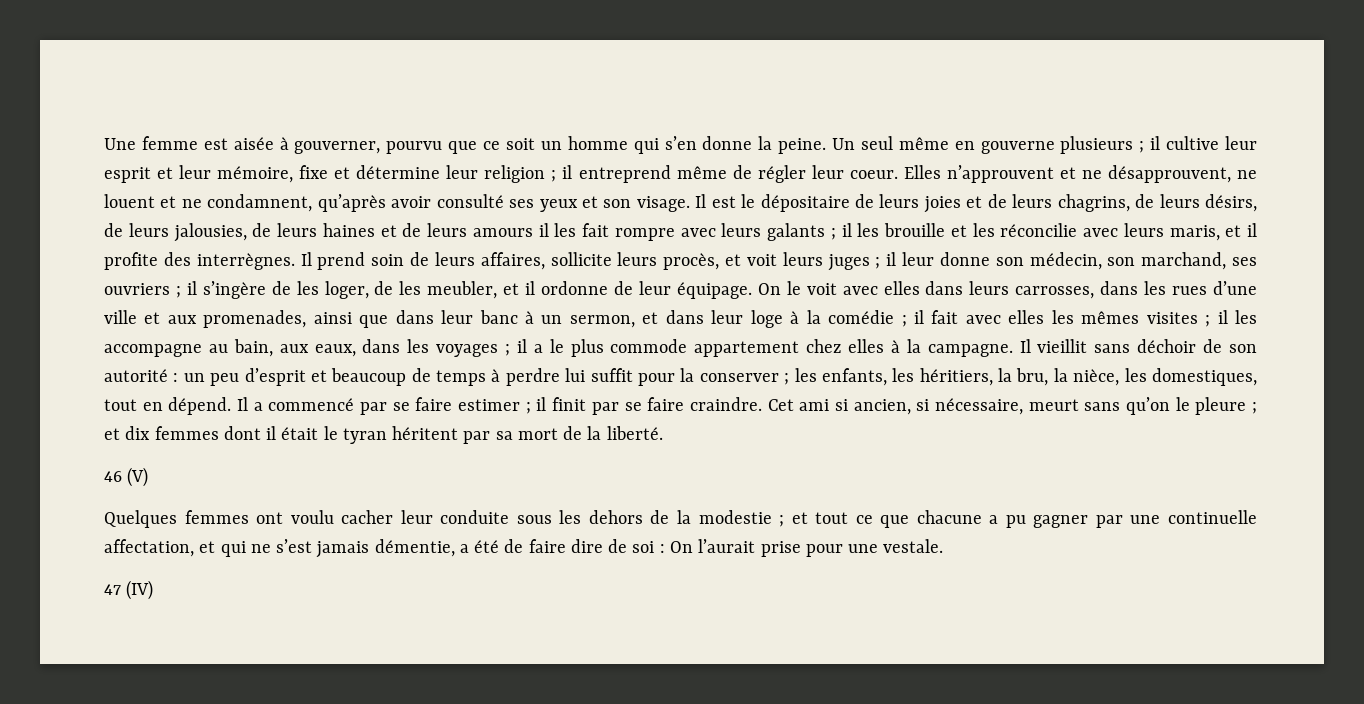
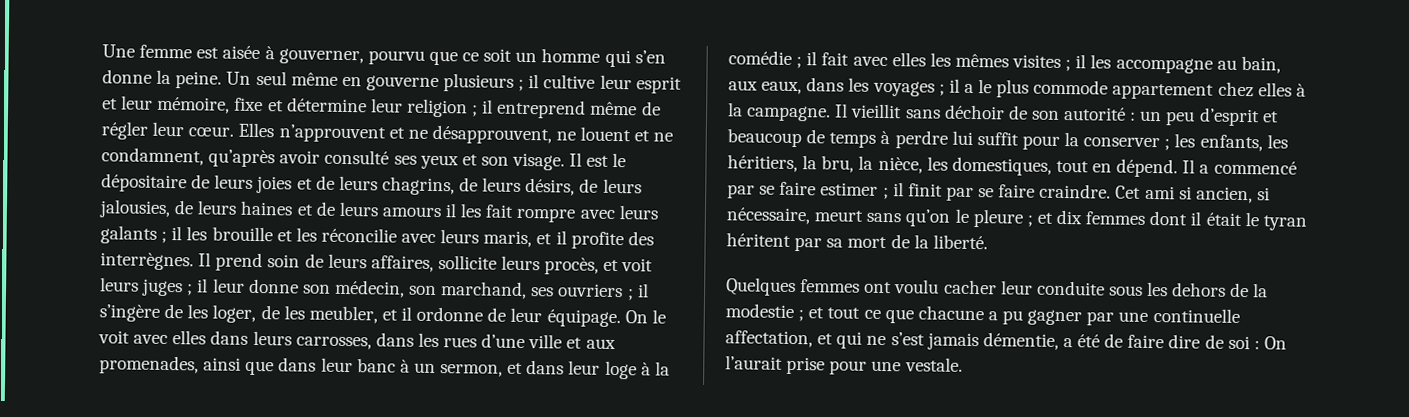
[849,170,898,179] coeur. -> [188,126,235,137] cœur.
[104,467,149,487] // 46 (V) -> (988, 242) none
[104,580,154,600] // 47 (IV) -> (963, 364) none

